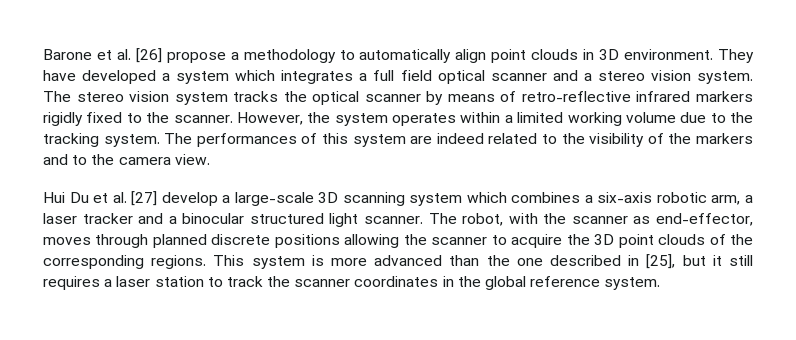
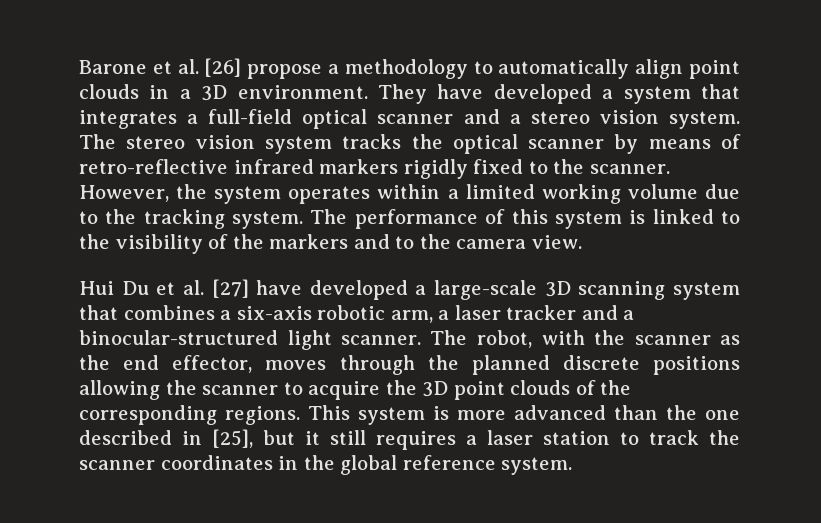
(595, 54) none -> [179,89,191,99] a
[235,70,276,81] which -> [700,84,740,99] that
[373,70,432,81] full field -> [208,109,293,124] full-field
[196,133,297,147] performances -> [354,209,478,229] performance
[410,133,538,144] are indeed related -> [629,209,714,224] is linked
[161,192,218,206] develop -> [256,280,408,300] have developed
[466,192,507,203] which -> [79,305,118,320] that
[182,213,324,224] binocular structured -> [79,330,278,345] binocular-structured
[655,213,753,226] end-effector, -> [79,355,253,373] the end effector,
(149, 241) none -> [427,355,459,370] the

